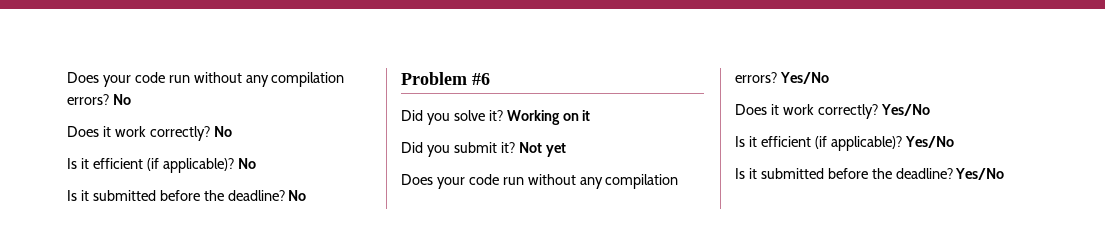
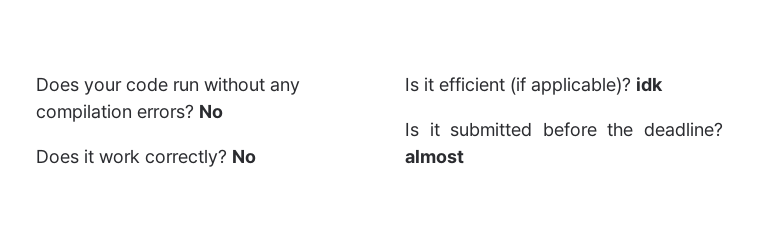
[237,158,256,169] [67,190,307,201] [401,72,490,85] [401,110,591,125] [401,142,566,157] [401,174,679,189] [735,72,829,84] [735,104,930,119] [735,136,954,151] [735,168,1005,180] No // Is it submitted before the deadline? No // Problem #6 // Did you solve it? Working on it // Did you submit it? Not yet // Does your code run without any compilation errors? Yes/No // Does it work correctly? Yes/No // Is it efficient (if applicable)? Yes/No // Is it submitted before the deadline? Yes/No -> [636,77,663,92] [405,122,723,137] [405,149,464,164] idk // Is it submitted before the deadline? almost

